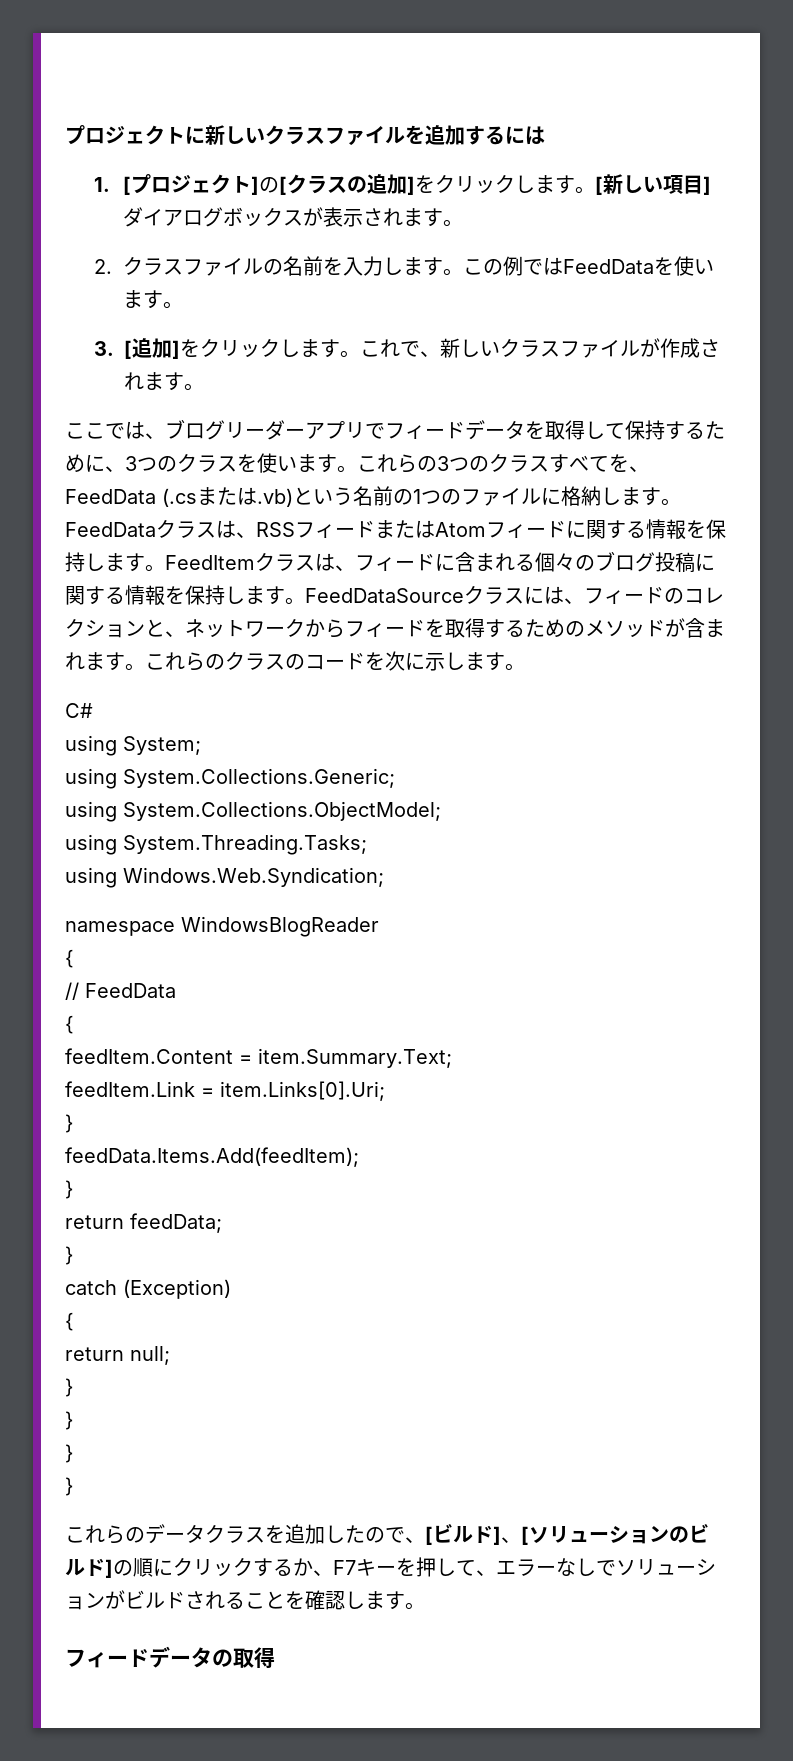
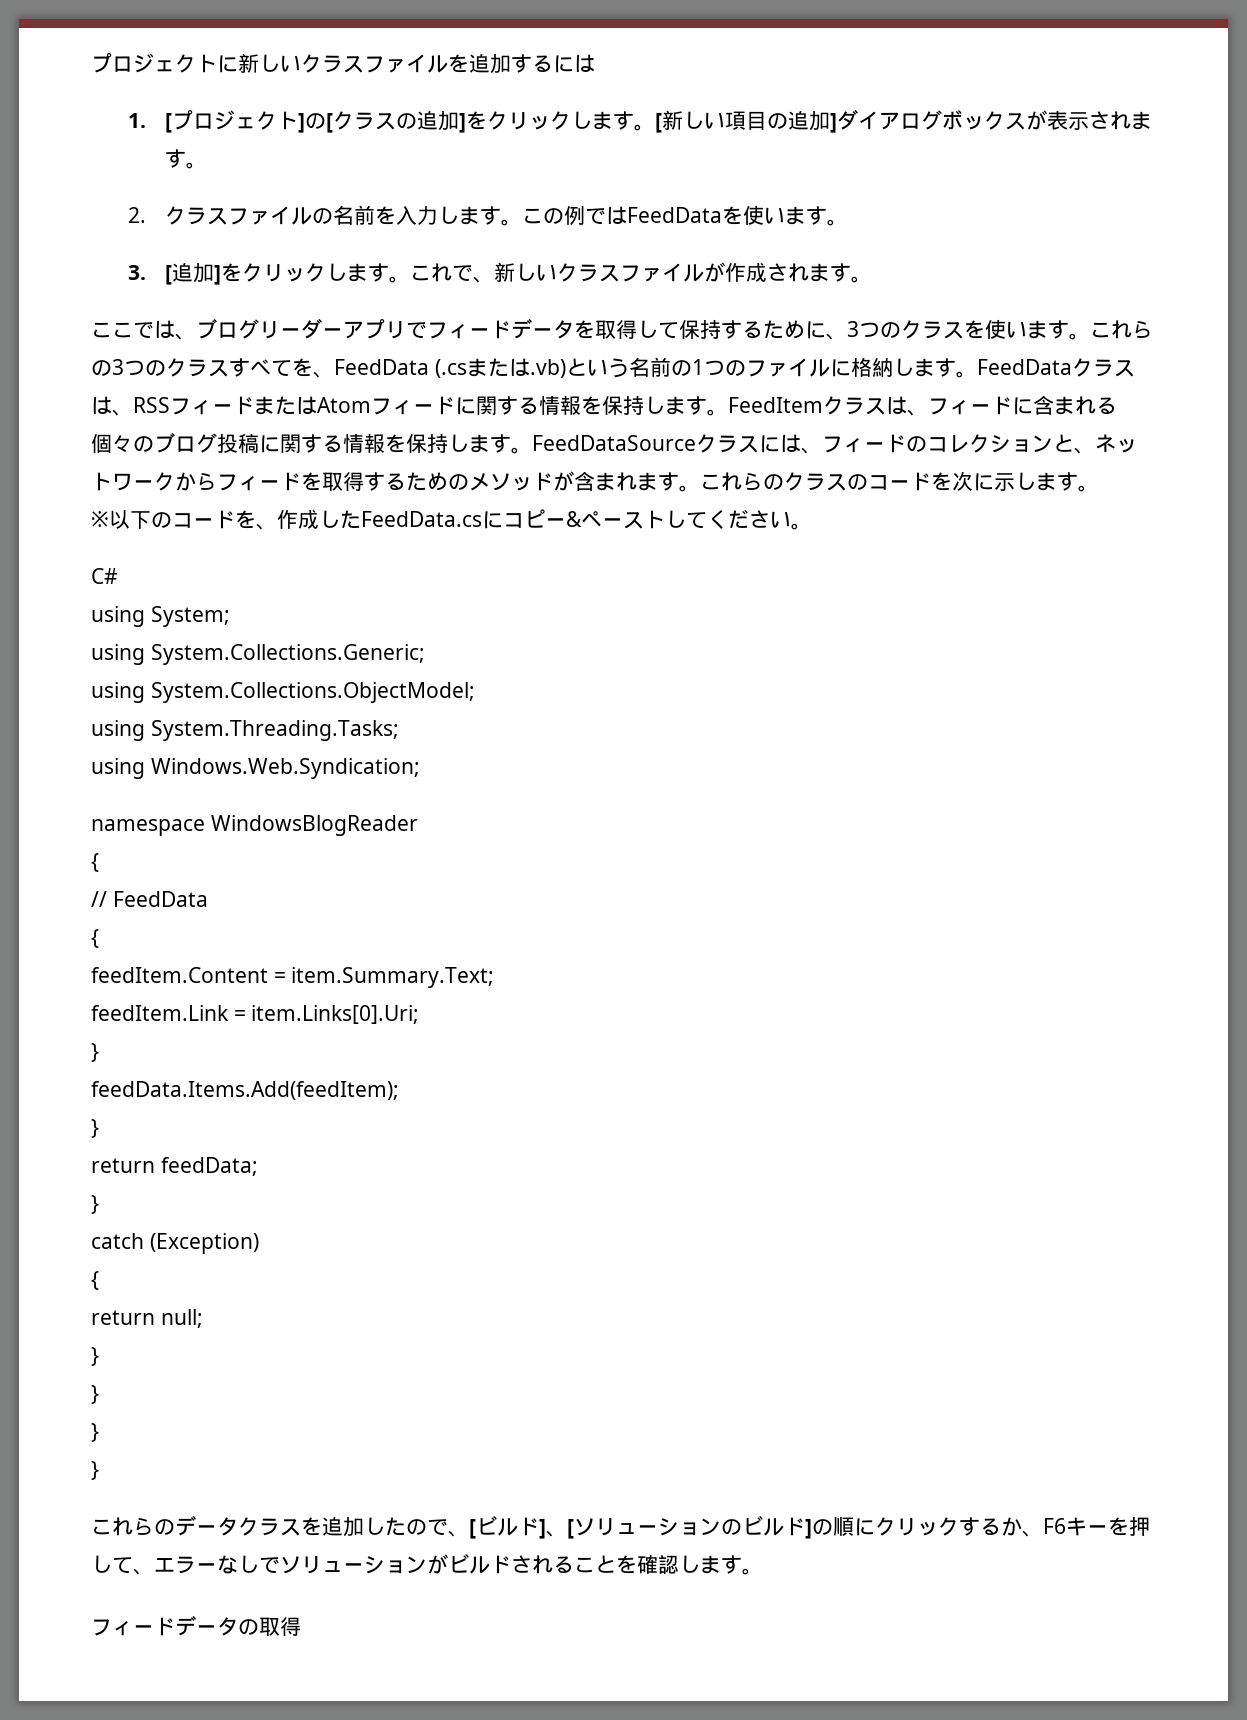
(703, 184) none -> [767,110,831,131] の追加
(525, 667) none -> [91,509,812,530] // ※以下のコードを、作成したFeedData.csにコピー&ペーストしてください。
[333,1560,356,1575] F7 -> [1043,1518,1066,1534] F6

